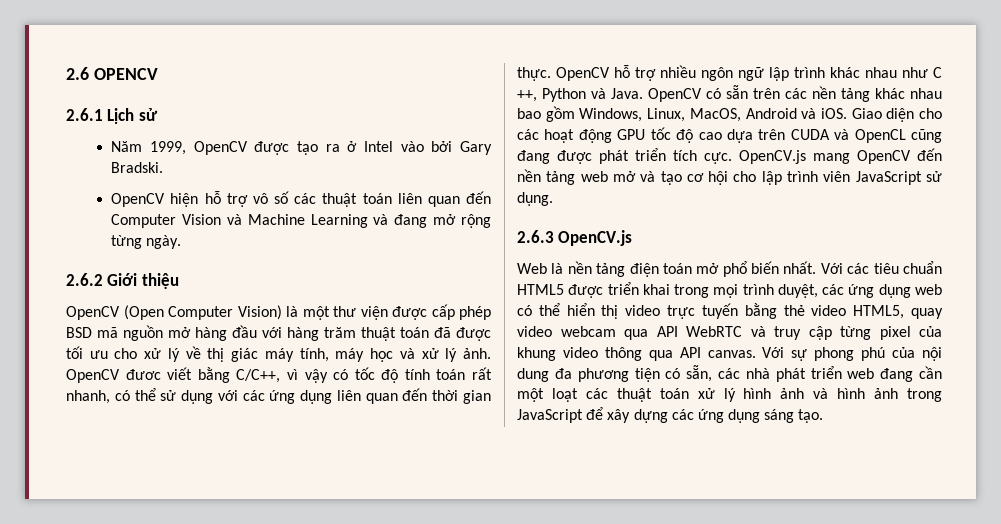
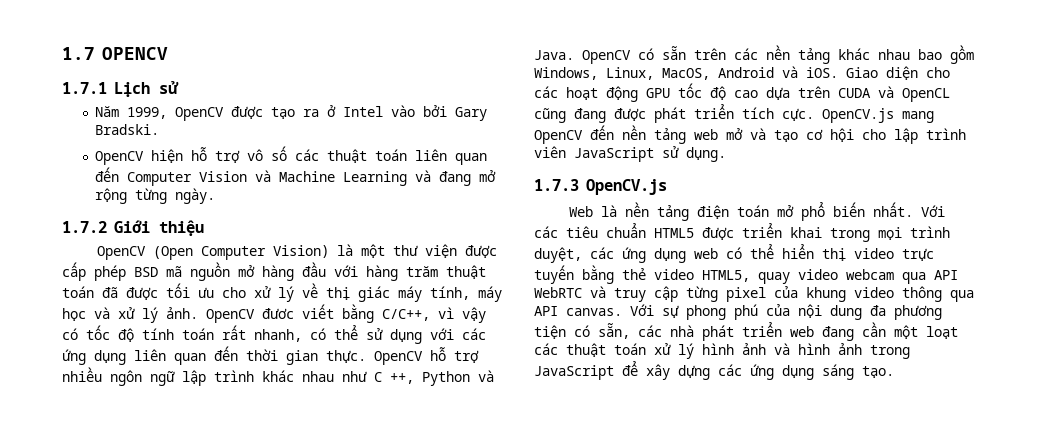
[66,67,89,80] 2.6 -> [62,47,95,60] 1.7
[66,108,103,121] 2.6.1 -> [62,82,107,94] 1.7.1
[66,273,103,286] 2.6.2 -> [62,221,107,233] 1.7.2
[517,230,554,243] 2.6.3 -> [534,179,579,191] 1.7.3

